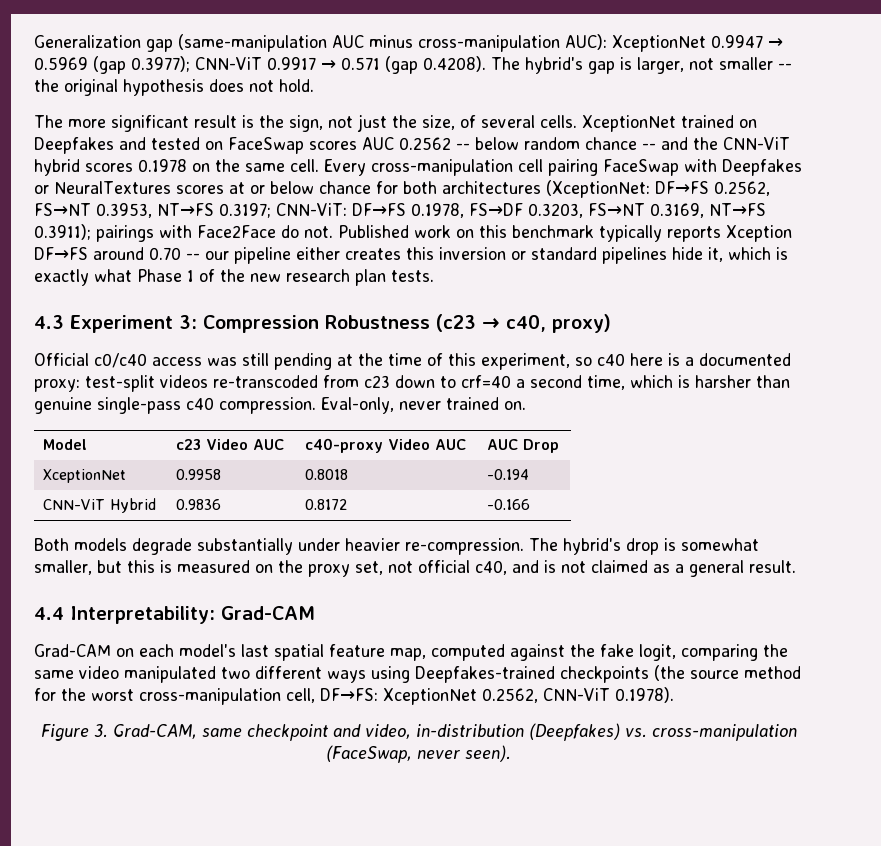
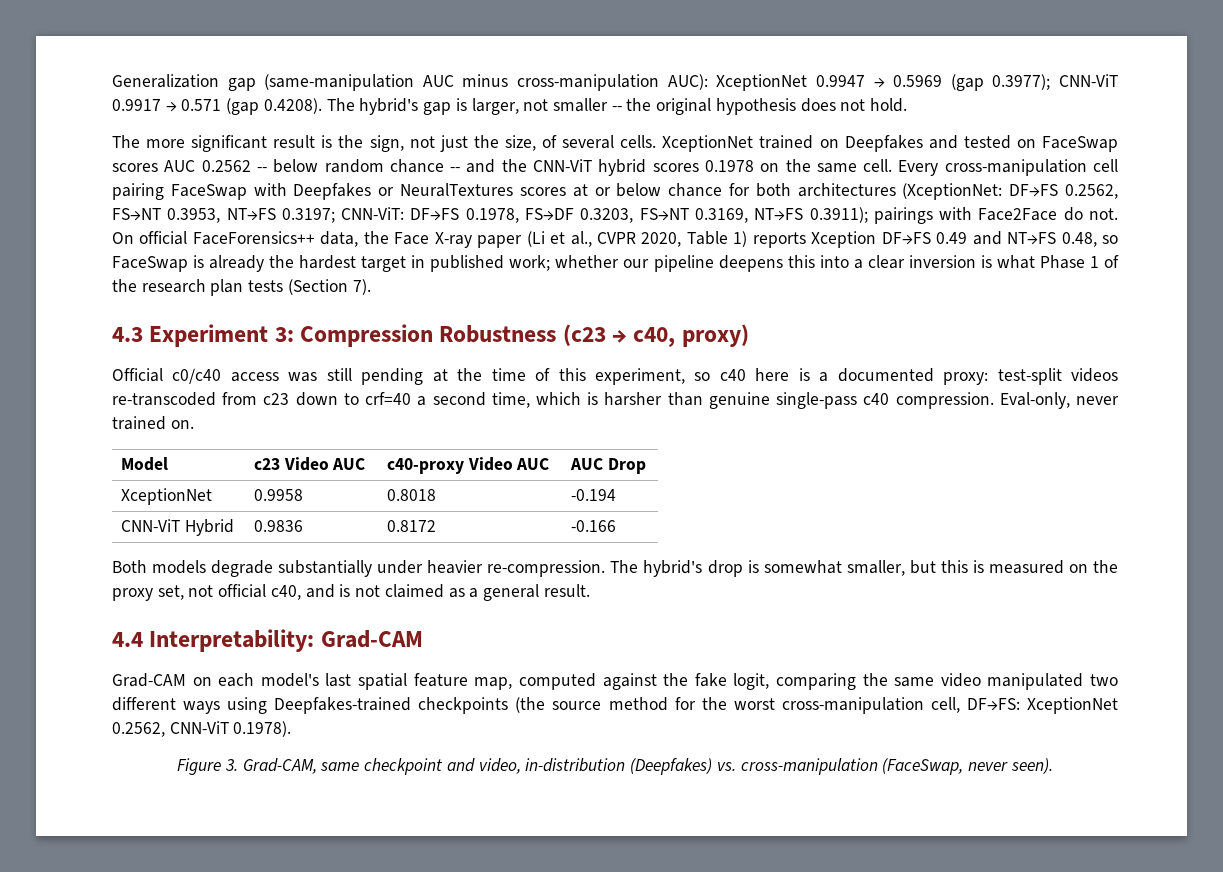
[338,225,792,242] [34,247,788,264] [34,269,89,286] Published work on this benchmark typically reports Xception DF→FS around 0.70 -- our pipeline either creates this inversion or standard pipelines hide it, which is exactly -> [112,231,1119,248] [112,255,992,272] On official FaceForensics++ data, the Face X-ray paper (Li et al., CVPR 2020, Table 1) reports Xception DF→FS 0.49 and NT→FS 0.48, so FaceSwap is already the hardest target in published work; whether our pipeline deepens this into a clear inversion is
[250,273,281,282] new -> (137, 285) none
[391,270,434,282] tests. -> [248,279,371,295] tests (Section 7).

